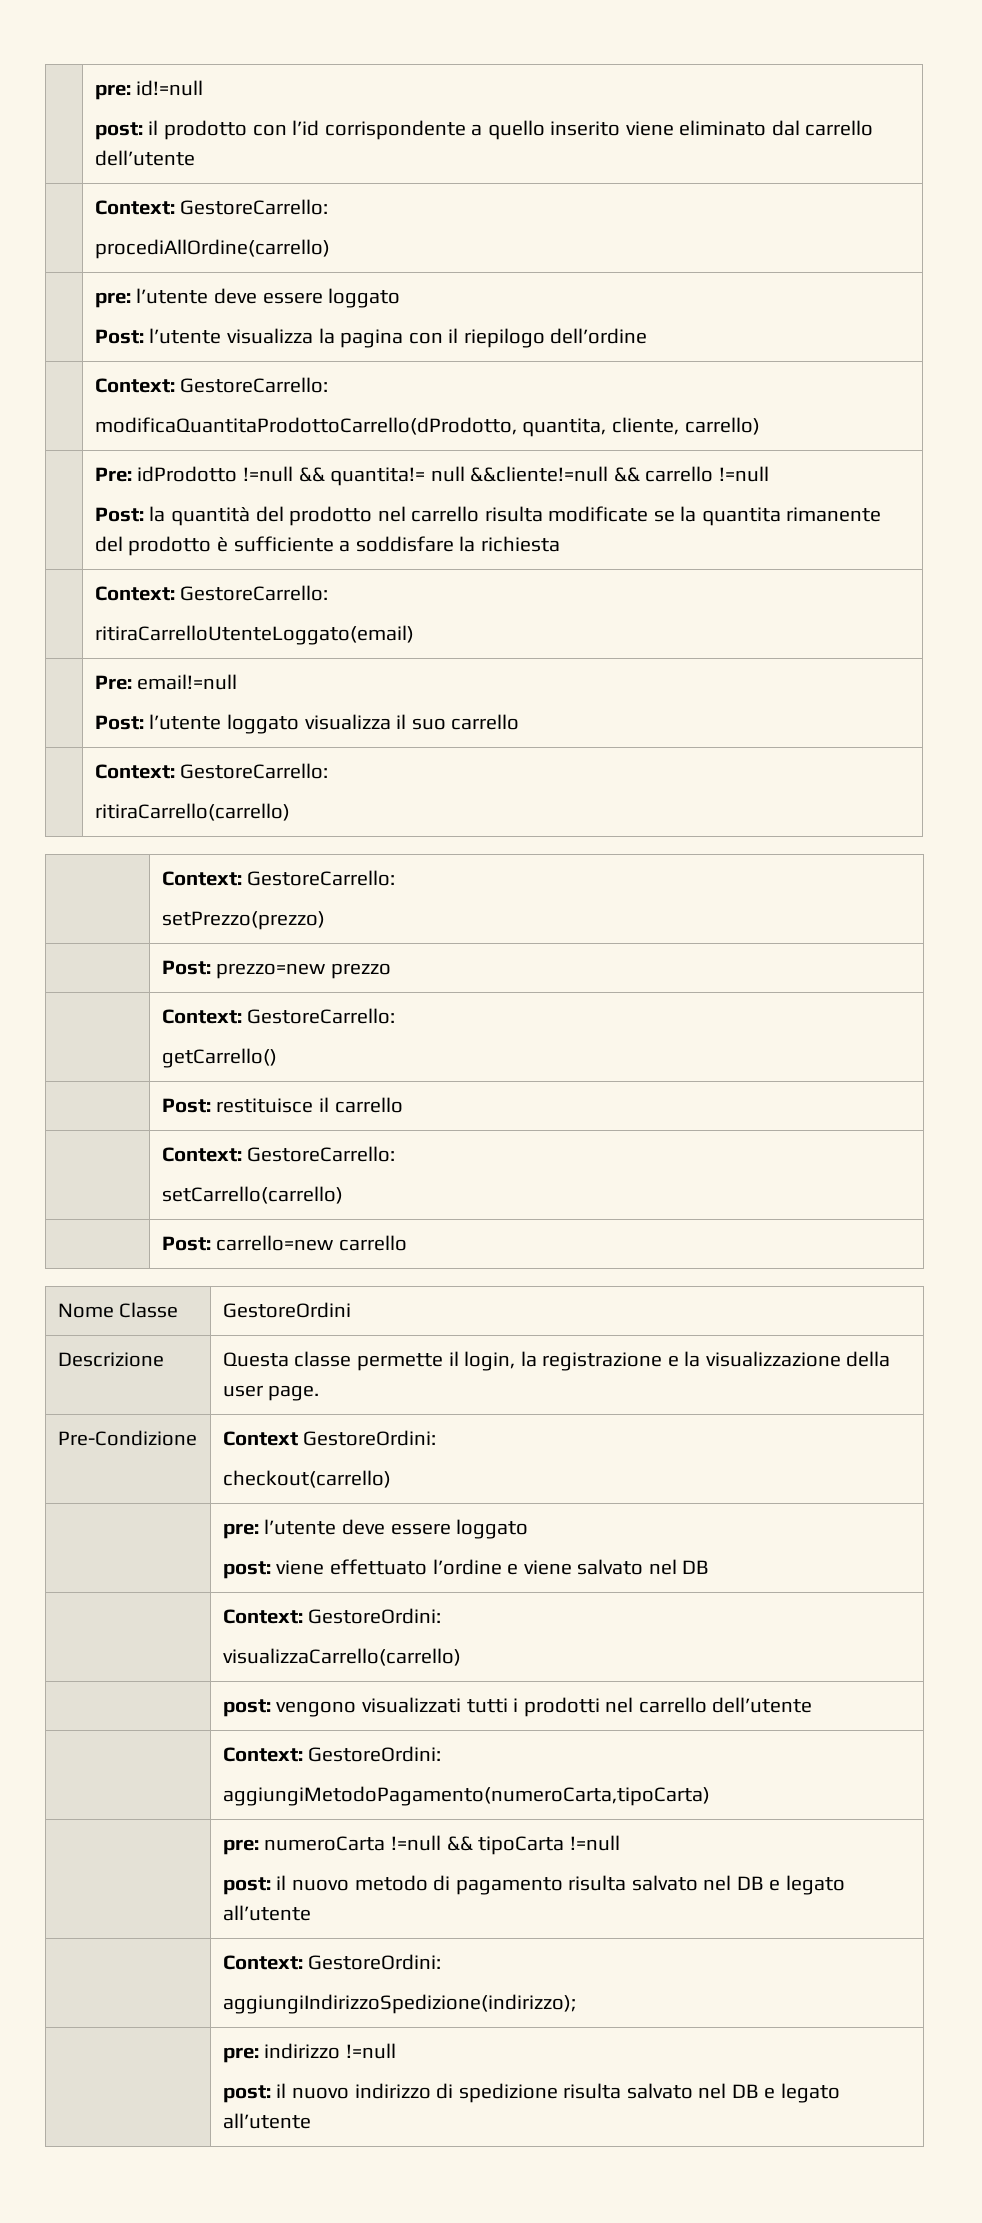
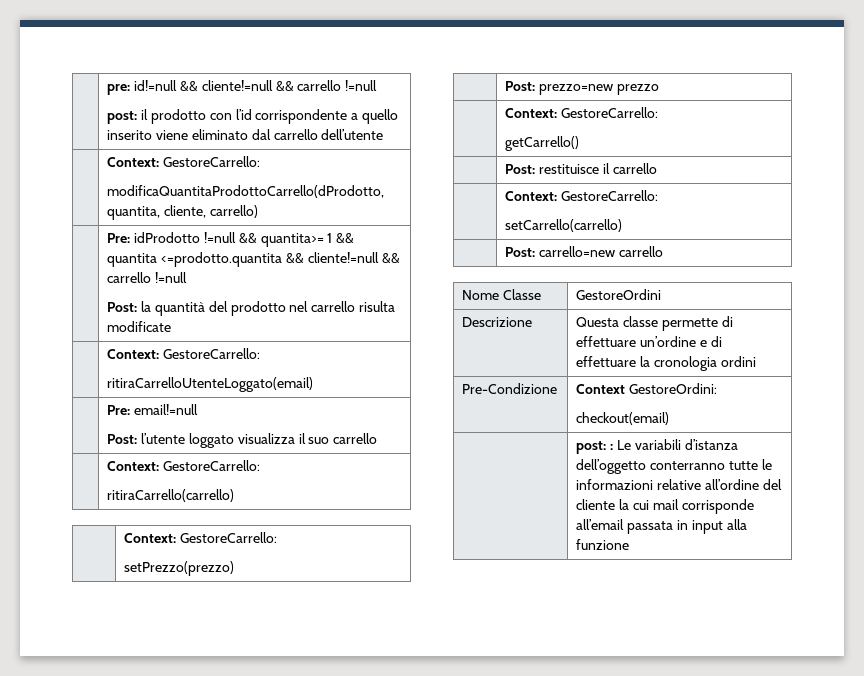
(204, 88) none -> [180,80,378,91] && cliente!=null && carrello !=null
[94,239,330,259] [94,288,401,308] [94,328,648,348] [94,377,329,393] // procediAllOrdine(carrello) // | pre: l’utente deve essere loggato // Post: l’utente visualizza la pagina con il riepilogo dell’ordine // | Context: GestoreCarrello: -> (261, 161) none
[330,466,609,486] quantita!= null &&cliente!=null -> [260,233,355,247] [107,252,379,267] quantita>= 1 && quantita <=prodotto.quantita && cliente!=null
[653,506,882,526] [94,536,560,556] se la quantita rimanente del prodotto è sufficiente a soddisfare la richiesta -> (172, 326) none
[448,1351,891,1371] [222,1385,320,1401] [57,1430,197,1446] [222,1430,437,1446] [222,1470,391,1488] [222,1519,529,1539] [222,1559,710,1579] [222,1608,442,1624] [222,1648,461,1666] [222,1697,813,1717] [222,1746,442,1762] [222,1786,710,1806] [222,1835,620,1855] [222,1875,845,1895] [222,1905,311,1921] [222,1954,442,1970] [222,1994,576,2014] [222,2043,397,2063] [222,2083,840,2103] [222,2113,311,2129] il login, la registrazione e la visualizzazione della user page. // Pre-Condizione | Context GestoreOrdini: // checkout(carrello) // | pre: l’utente deve essere loggato // post: viene effettuato l’ordine e viene salvato nel DB // | Context: GestoreOrdini: // visualizzaCarrello(carrello) // | post: vengono visualizzati tutti i prodotti nel carrello dell’utente // | Context: GestoreOrdini: // aggiungiMetodoPagamento(numeroCarta,tipoCarta) // | pre: numeroCarta !=null && tipoCarta !=null // post: il nuovo metodo di pagamento risulta salvato nel DB e legato all’utente // | Context: GestoreOrdini: // aggiungiIndirizzoSpedizione(indirizzo); // | pre: indirizzo !=null // post: il nuovo indirizzo di spedizione risulta salvato nel DB e legato all’utente -> [721,316,733,327] [576,336,722,347] [576,356,756,371] [462,383,558,394] [576,383,718,394] [576,412,670,425] [576,439,738,454] [576,459,772,474] [576,479,782,490] [576,499,754,514] [576,519,747,534] [576,539,630,550] di effettuare un’ordine e di effettuare la cronologia ordini // Pre-Condizione | Context GestoreOrdini: // checkout(email) // | post: : Le variabili d’istanza dell’oggetto conterranno tutte le informazioni relative all’ordine del cliente la cui mail corrisponde all’email passata in input alla funzione

